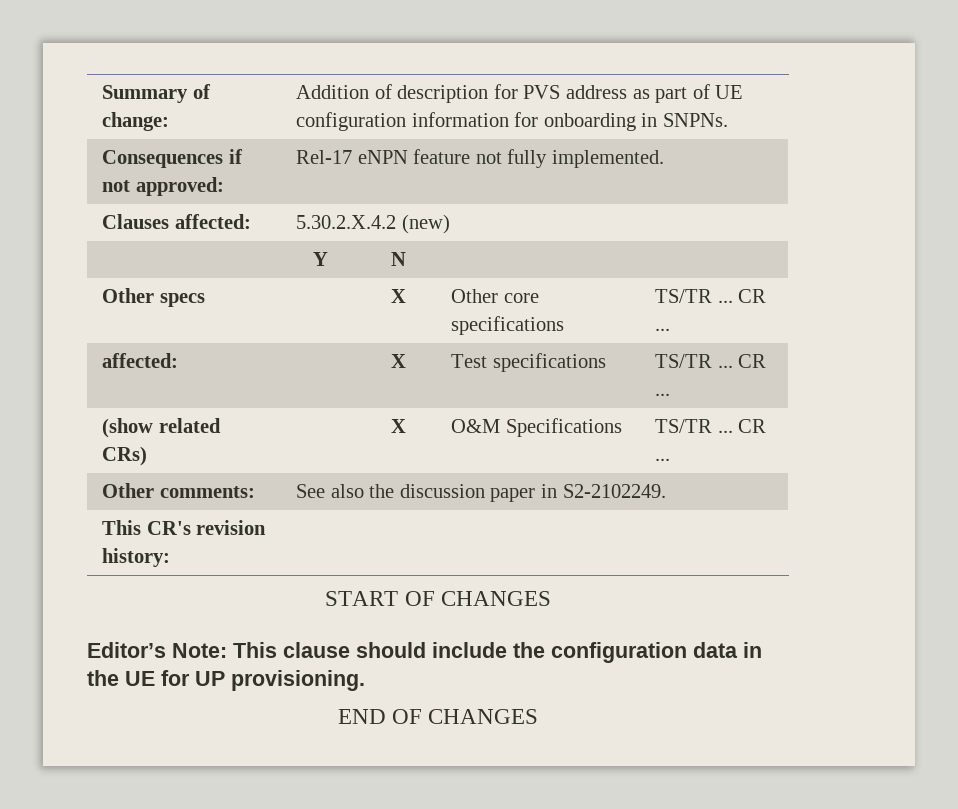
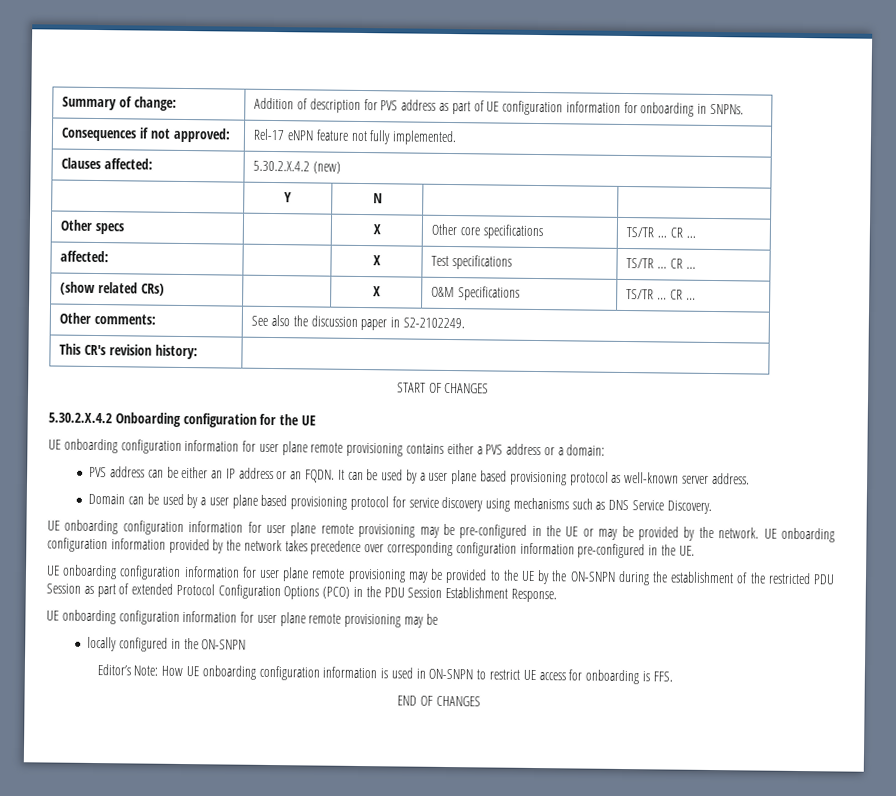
[87,642,762,663] [87,670,365,691] Editor’s Note: This clause should include the configuration data in the UE for UP provisioning. -> [48,412,316,428] [48,438,606,457] [89,466,750,486] [88,493,712,514] [47,519,836,543] [47,537,695,559] [46,564,836,586] [46,583,557,603] [46,609,438,628] [87,636,247,652] [96,664,673,685] 5.30.2.X.4.2 Onboarding configuration for the UE // UE onboarding configuration information for user plane remote provisioning contains either a PVS address or a domain: // PVS address can be either an IP address or an FQDN. It can be used by a user plane based provisioning protocol as well-known server address. // Domain can be used by a user plane based provisioning protocol for service discovery using mechanisms such as DNS Service Discovery. // UE onboarding configuration information for user plane remote provisioning may be pre-configured in the UE or may be provided by the network. UE onboarding configuration information provided by the network takes precedence over corresponding configuration information pre-configured in the UE. // UE onboarding configuration information for user plane remote provisioning may be provided to the UE by the ON-SNPN during the establishment of the restricted PDU Session as part of extended Protocol Configuration Options (PCO) in the PDU Session Establishment Response. // UE onboarding configuration information for user plane remote provisioning may be // locally configured in the ON-SNPN // Editor’s Note: How UE onboarding configuration information is used in ON-SNPN to restrict UE access for onboarding is FFS.

